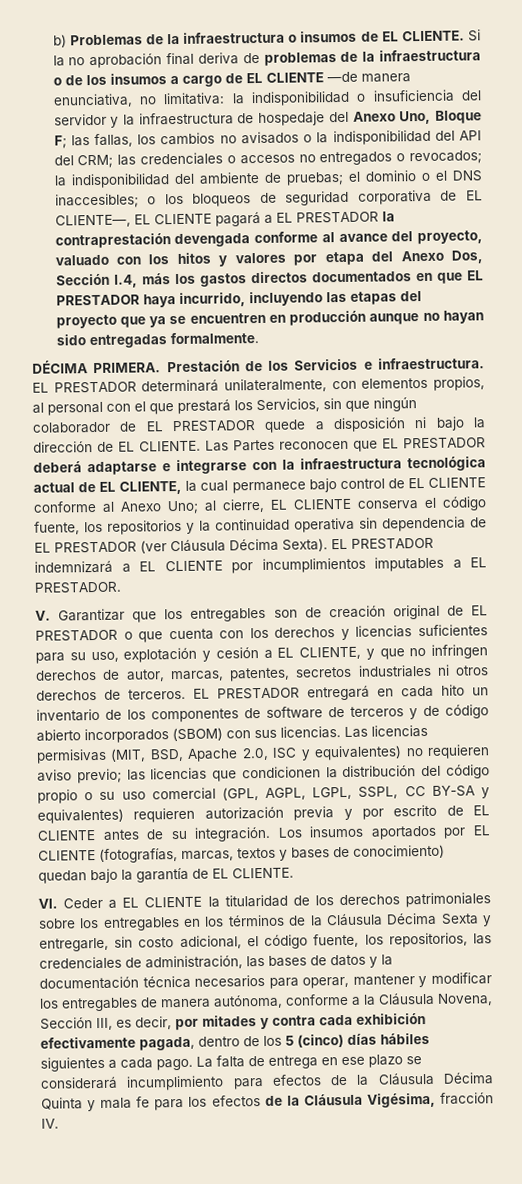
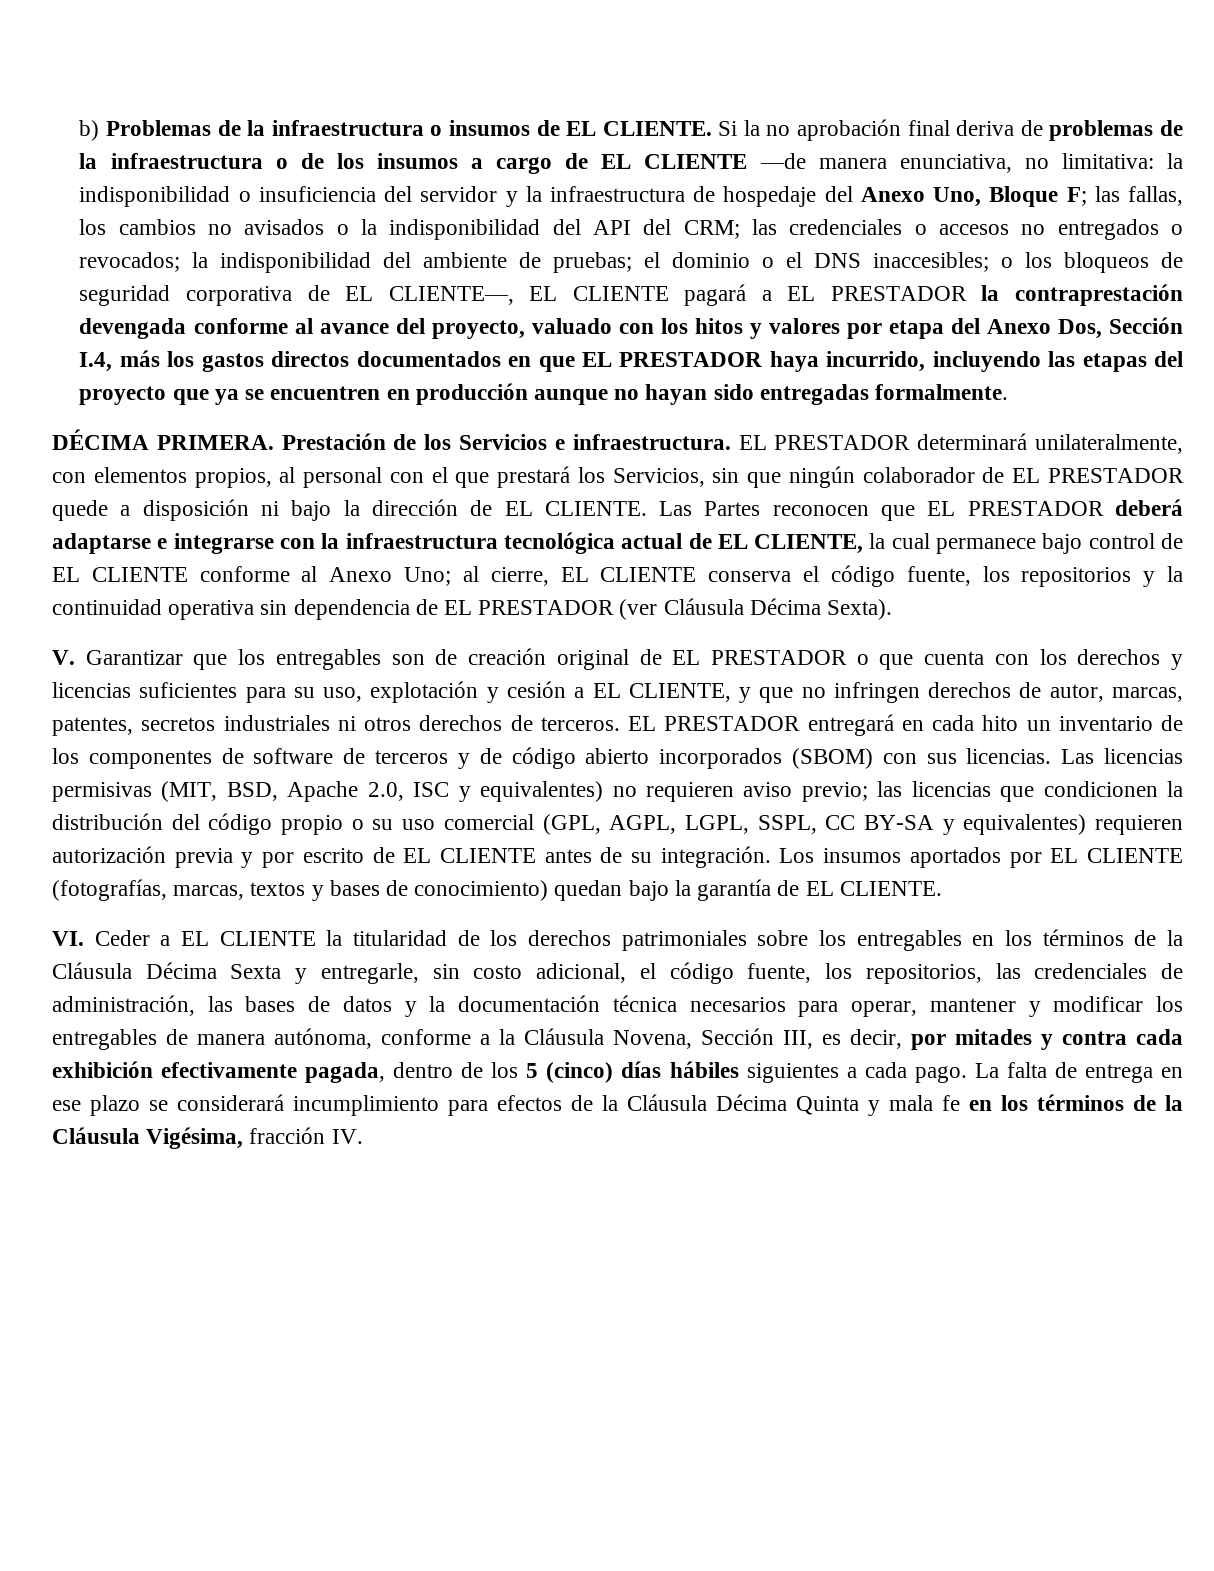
[331,537,434,550] [34,556,487,574] [34,581,121,594] EL PRESTADOR indemnizará a EL CLIENTE por incumplimientos imputables a EL PRESTADOR. -> (893, 609) none
[154,1095,261,1111] para los efectos -> [969,1094,1124,1111] en los términos

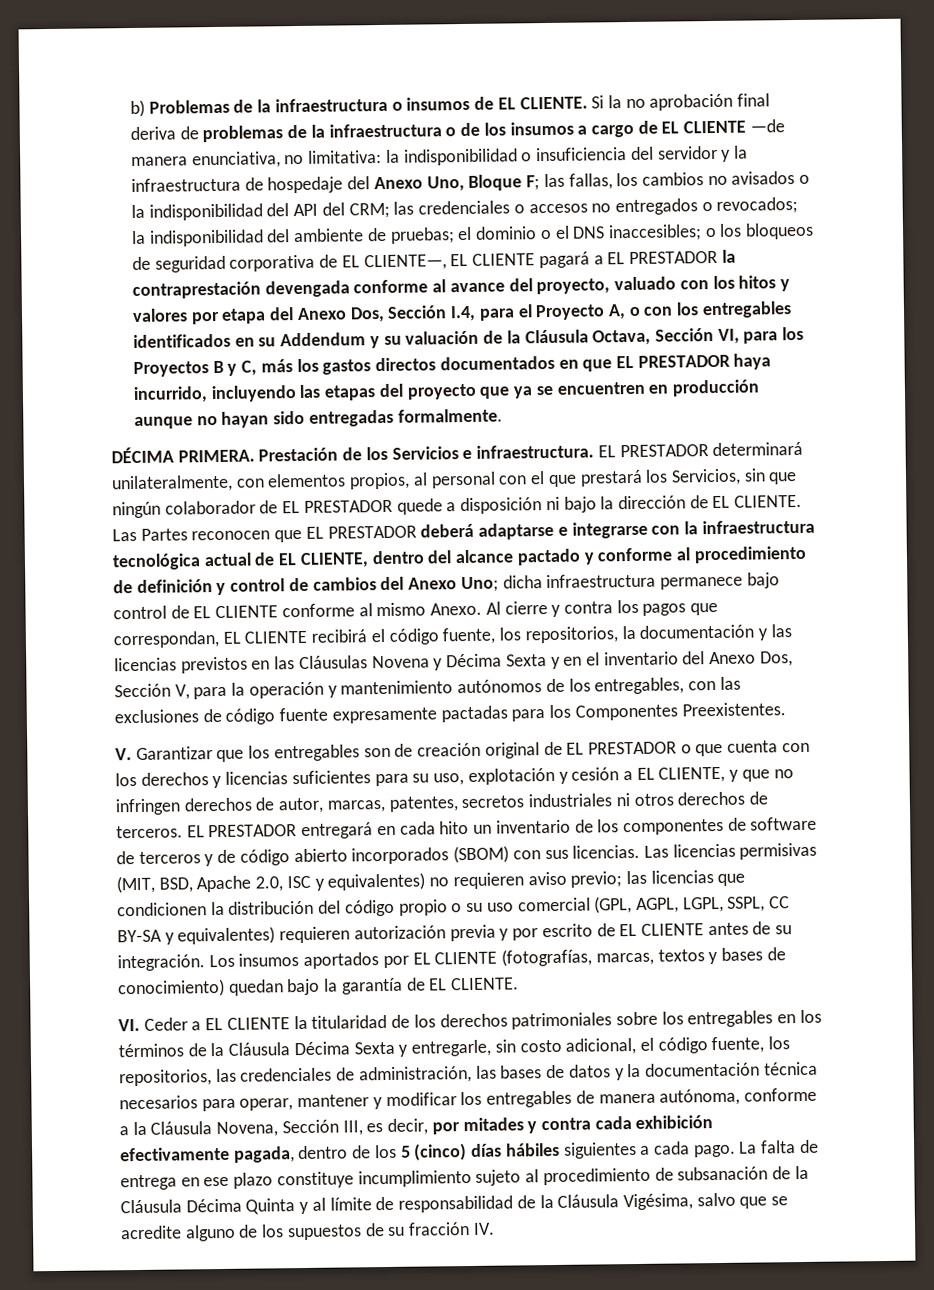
(113, 362) none -> [478,301,792,321] [133,326,805,349] [133,360,258,377] para el Proyecto A, o con los entregables identificados en su Addendum y su valuación de la Cláusula Octava, Sección VI, para los Proyectos B y C,
[869,533,930,549] la cual -> [371,545,807,566] [113,573,657,596] dentro del alcance pactado y conforme al procedimiento de definición y control de cambios del Anexo Uno; dicha infraestructura
[329,565,1183,587] [52,598,893,620] Anexo Uno; al cierre, EL CLIENTE conserva el código fuente, los repositorios y la continuidad operativa sin dependencia de EL PRESTADOR (ver Cláusula Décima Sexta). -> [376,599,719,617] [113,624,792,649] [114,651,793,674] [114,676,741,700] [114,702,786,725] mismo Anexo. Al cierre y contra los pagos que correspondan, EL CLIENTE recibirá el código fuente, los repositorios, la documentación y las licencias previstos en las Cláusulas Novena y Décima Sexta y en el inventario del Anexo Dos, Sección V, para la operación y mantenimiento autónomos de los entregables, con las exclusiones de código fuente expresamente pactadas para los Componentes Preexistentes.
[149,1094,562,1116] se considerará incumplimiento para efectos -> [276,1166,769,1189] constituye incumplimiento sujeto al procedimiento de subsanación
[889,1094,1183,1111] [52,1127,244,1149] mala fe en los términos de la Cláusula Vigésima, -> [311,1192,789,1213] [120,1223,406,1242] al límite de responsabilidad de la Cláusula Vigésima, salvo que se acredite alguno de los supuestos de su

